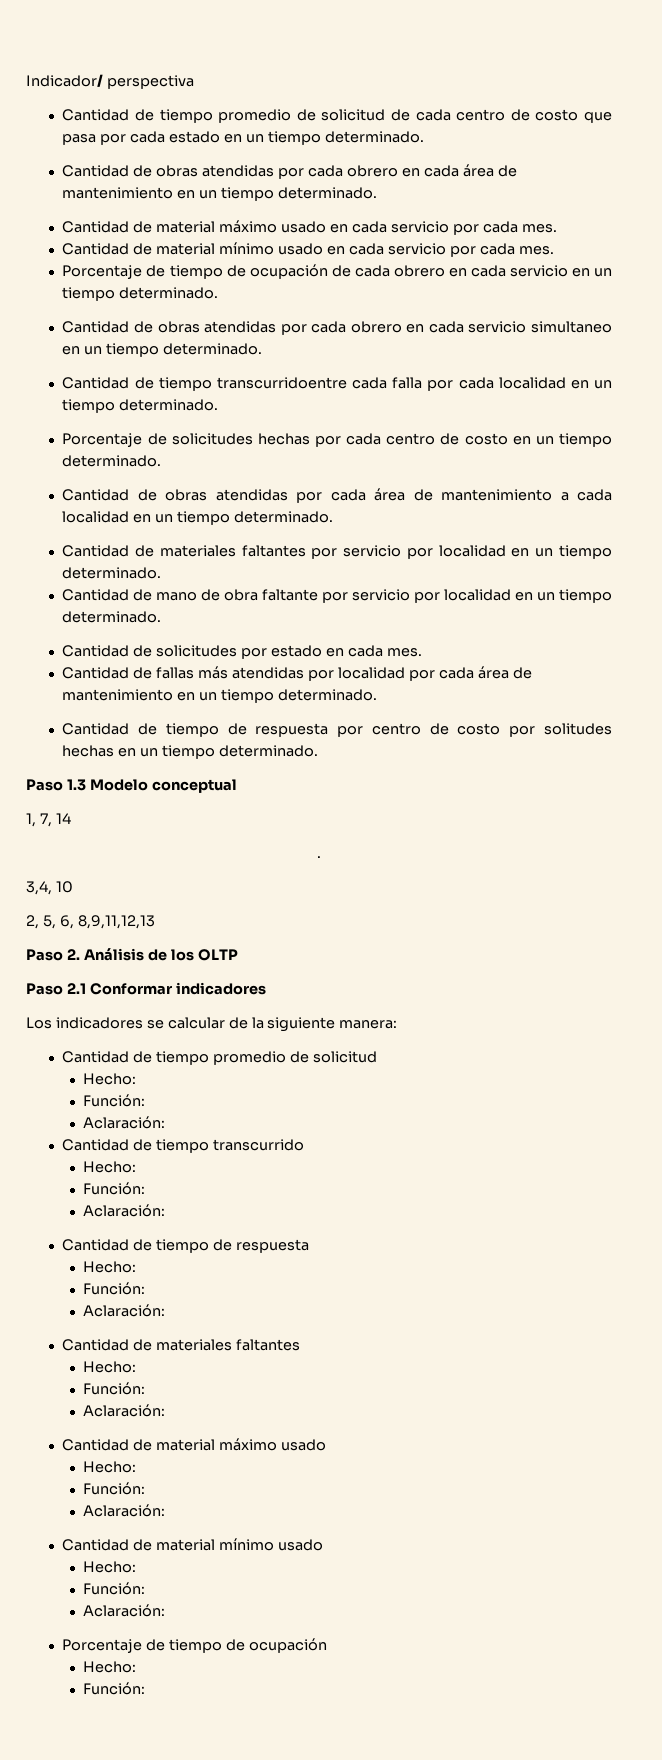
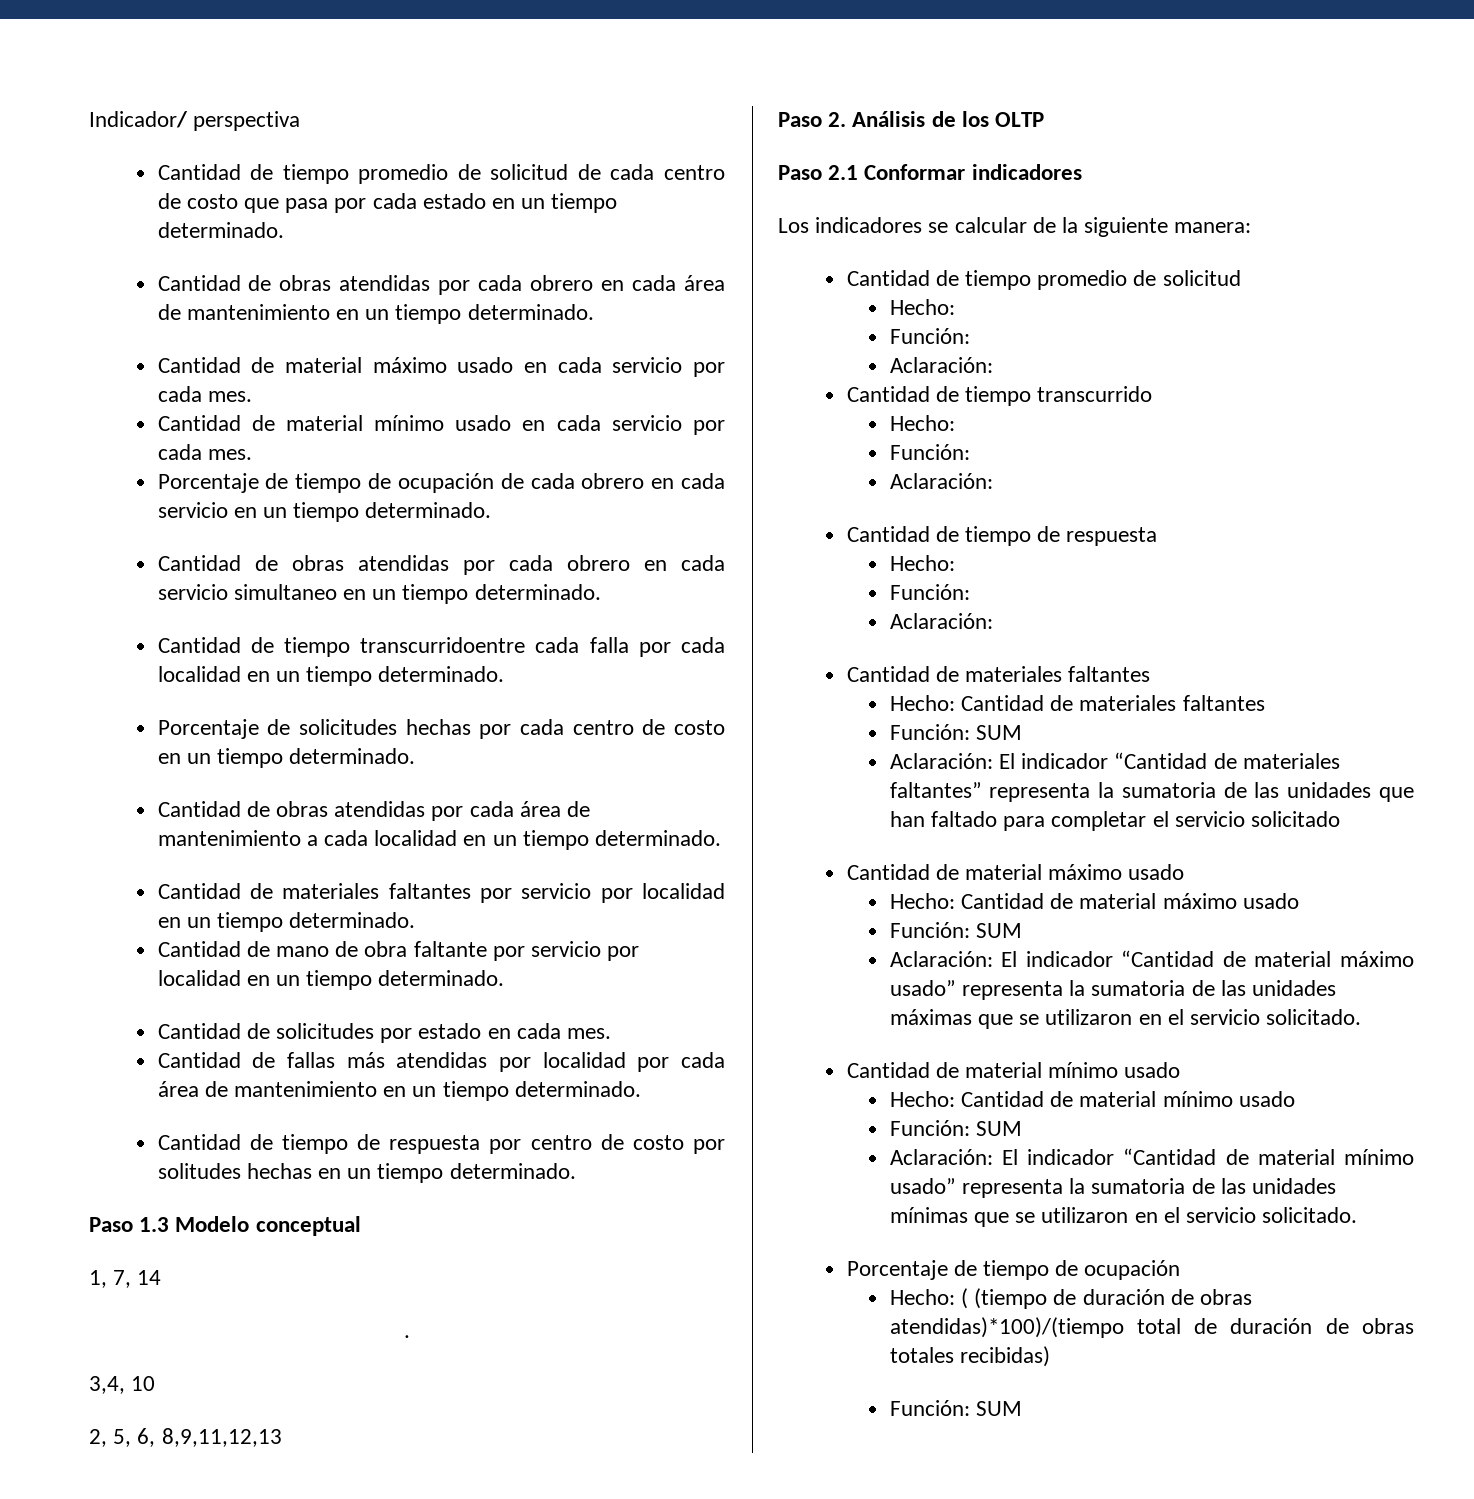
[82,1382,145,1395] [82,1404,165,1417] // Función: // Aclaración: -> [960,695,1265,711] [889,724,1022,740] [889,752,1340,769] [889,782,1414,802] [889,811,1340,831] Cantidad de materiales faltantes // Función: SUM // Aclaración: El indicador “Cantidad de materiales faltantes” representa la sumatoria de las unidades que han faltado para completar el servicio solicitado
[82,1482,145,1495] [82,1504,165,1517] // Función: // Aclaración: -> [960,893,1299,909] [889,922,1022,938] [889,950,1414,967] [889,980,1336,1000] [889,1009,1362,1029] Cantidad de material máximo usado // Función: SUM // Aclaración: El indicador “Cantidad de material máximo usado” representa la sumatoria de las unidades máximas que se utilizaron en el servicio solicitado.
[82,1582,145,1595] [82,1604,165,1617] // Función: // Aclaración: -> [960,1091,1295,1107] [889,1120,1022,1136] [889,1148,1414,1165] [889,1178,1336,1198] [889,1207,1358,1227] Cantidad de material mínimo usado // Función: SUM // Aclaración: El indicador “Cantidad de material mínimo usado” representa la sumatoria de las unidades mínimas que se utilizaron en el servicio solicitado.
[82,1682,145,1695] // Función: -> [960,1288,1252,1309] [889,1317,1414,1338] [889,1346,1050,1367] [889,1400,1022,1416] ( (tiempo de duración de obras atendidas)*100)/(tiempo total de duración de obras totales recibidas) // Función: SUM

